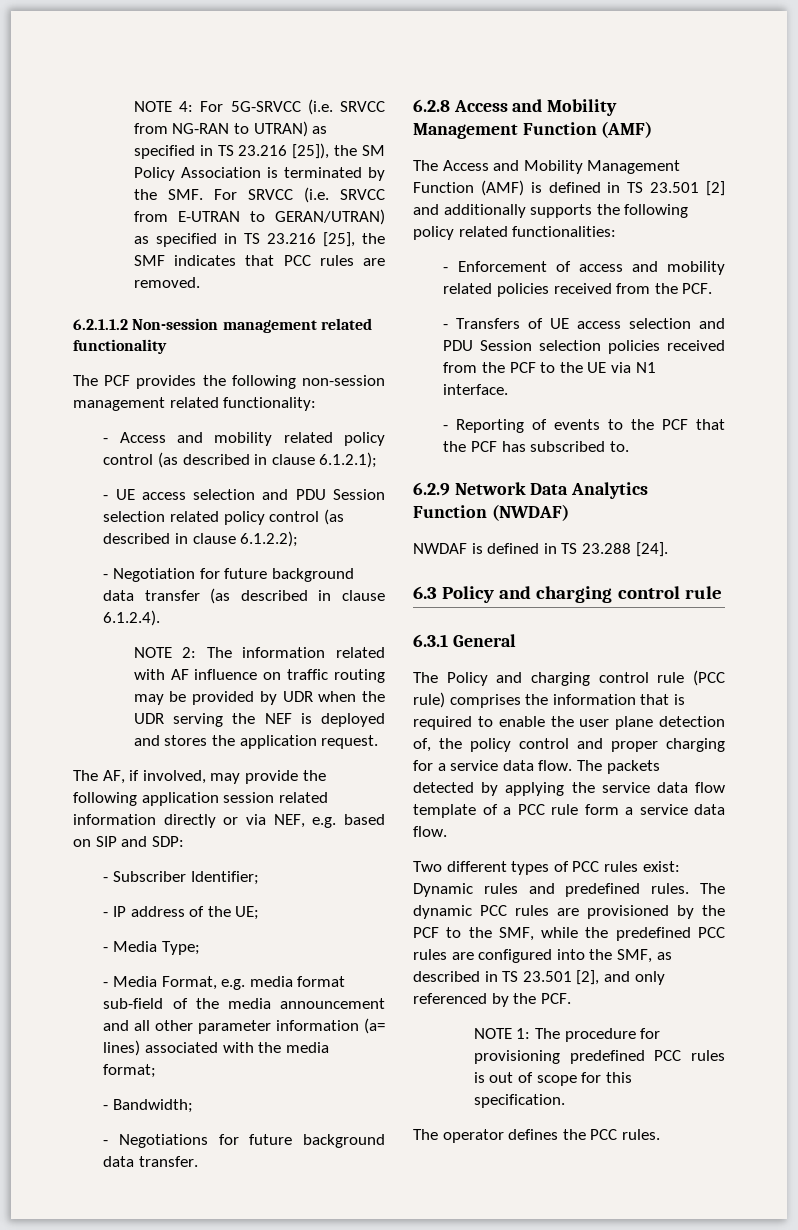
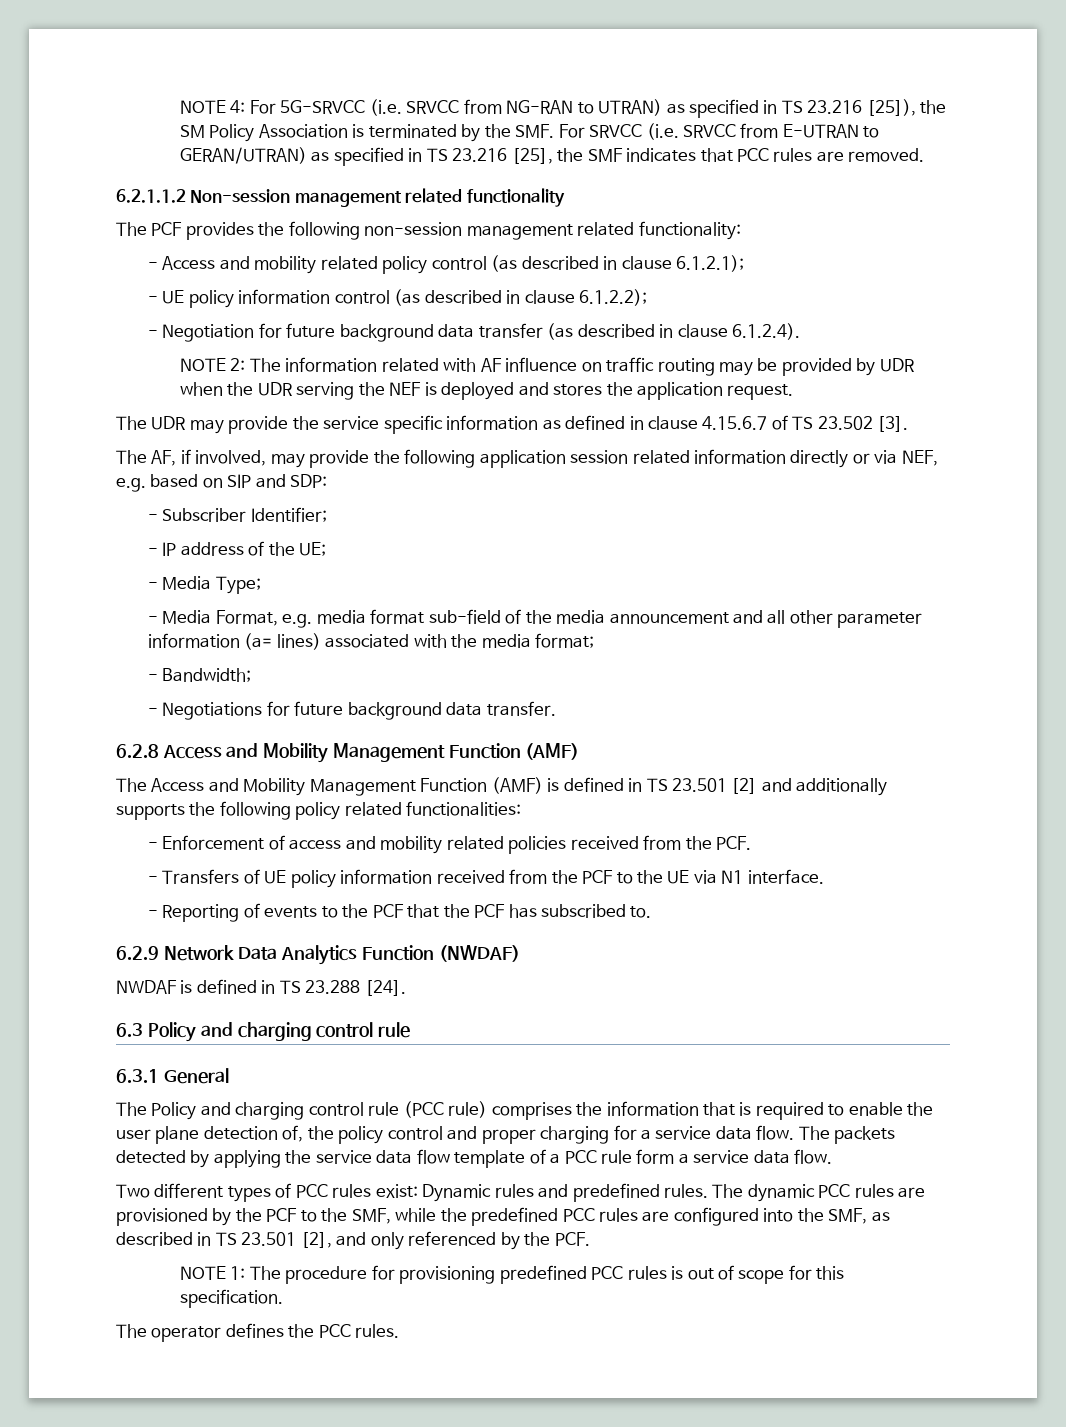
[141,489,385,500] [103,511,265,525] access selection and PDU Session selection related policy -> [188,289,331,308] policy information
(379, 742) none -> [116,415,909,434] // The UDR may provide the service specific information as defined in clause 4.15.6.7 of TS 23.502 [3].
[577,318,725,329] [443,340,661,354] access selection and PDU Session selection policies -> [290,869,433,888] policy information

